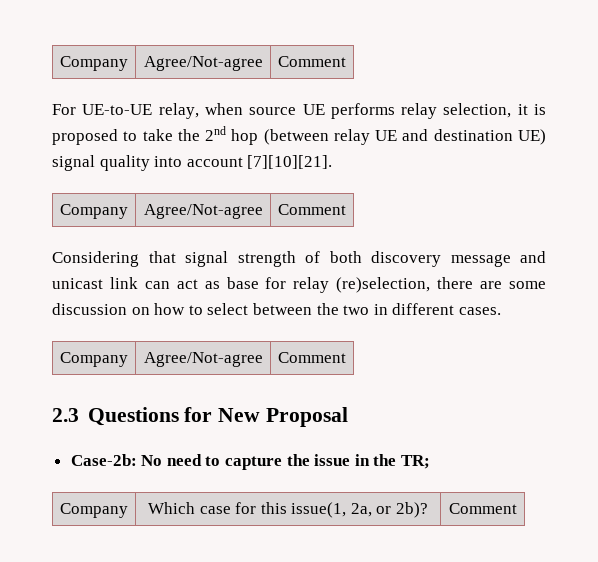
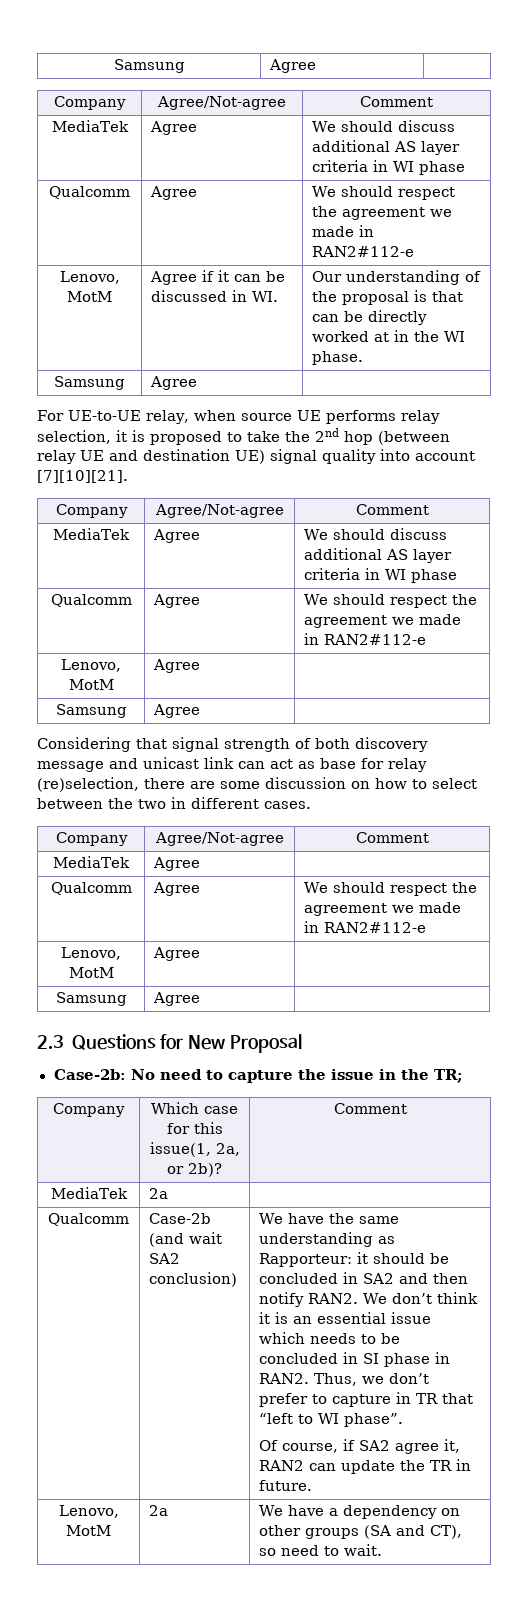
[60,56,128,71] [143,56,263,71] [278,56,346,67] Company | Agree/Not-agree | Comment -> [113,59,185,73] [269,59,317,73] [54,96,126,110] [157,96,286,110] [360,96,433,107] [51,120,129,132] [150,121,198,135] [312,120,456,132] [312,140,461,155] [312,160,466,175] [49,186,130,199] [150,186,198,200] [312,186,456,200] [312,206,453,220] [312,225,375,237] [312,246,415,257] [59,271,120,284] [67,291,112,302] [150,270,286,285] [151,290,279,302] [312,270,482,285] [312,290,464,305] [312,310,428,325] [312,330,466,342] [312,351,364,365] [54,376,125,390] [150,376,198,390] Samsung | Agree | // Company | Agree/Not-agree | Comment // MediaTek | Agree | We should discuss additional AS layer criteria in WI phase // Qualcomm | Agree | We should respect the agreement we made in RAN2#112-e // Lenovo, MotM | Agree if it can be discussed in WI. | Our understanding of the proposal is that can be directly worked at in the WI phase. // Samsung | Agree |
(346, 209) none -> [53,528,131,540] [153,529,201,543] [304,528,448,540] [304,548,453,563] [304,568,458,583] [50,594,132,607] [153,594,201,608] [304,594,478,608] [304,614,462,628] [304,633,427,645] [61,659,121,672] [68,679,114,690] [153,659,201,673] [55,704,127,718] [153,704,201,718] // MediaTek | Agree | We should discuss additional AS layer criteria in WI phase // Qualcomm | Agree | We should respect the agreement we made in RAN2#112-e // Lenovo, MotM | Agree | // Samsung | Agree |
(346, 357) none -> [53,856,131,868] [153,857,201,871] [50,882,132,895] [153,882,201,896] [304,882,478,896] [304,902,462,916] [304,921,427,933] [61,947,121,960] [68,967,114,978] [153,947,201,961] [55,992,127,1006] [153,992,201,1006] // MediaTek | Agree | // Qualcomm | Agree | We should respect the agreement we made in RAN2#112-e // Lenovo, MotM | Agree | // Samsung | Agree |
(517, 508) none -> [50,1187,128,1199] [149,1188,169,1199] [48,1213,129,1226] [149,1213,212,1224] [149,1232,223,1247] [149,1253,181,1264] [149,1272,238,1287] [259,1213,400,1224] [259,1232,396,1247] [259,1252,450,1267] [259,1272,469,1284] [259,1292,479,1307] [259,1312,432,1324] [259,1332,401,1344] [259,1352,451,1367] [259,1373,430,1386] [259,1392,474,1407] [259,1413,404,1427] [259,1439,461,1454] [259,1459,472,1474] [259,1480,313,1491] [58,1505,119,1518] [66,1525,111,1536] [149,1505,169,1516] [259,1505,461,1519] [259,1525,463,1539] [259,1544,383,1556] // MediaTek | 2a | // Qualcomm | Case-2b (and wait SA2 conclusion) | We have the same understanding as Rapporteur: it should be concluded in SA2 and then notify RAN2. We don’t think it is an essential issue which needs to be concluded in SI phase in RAN2. Thus, we don’t prefer to capture in TR that “left to WI phase”. // Of course, if SA2 agree it, RAN2 can update the TR in future. // Lenovo, MotM | 2a | We have a dependency on other groups (SA and CT), so need to wait.

